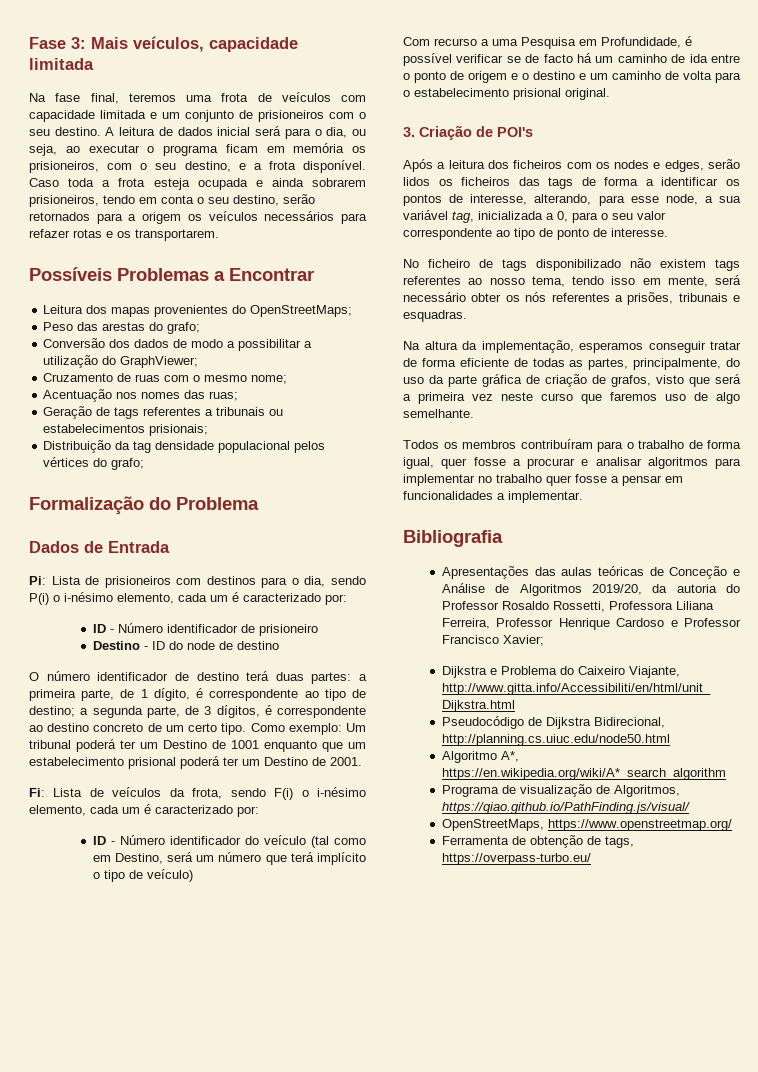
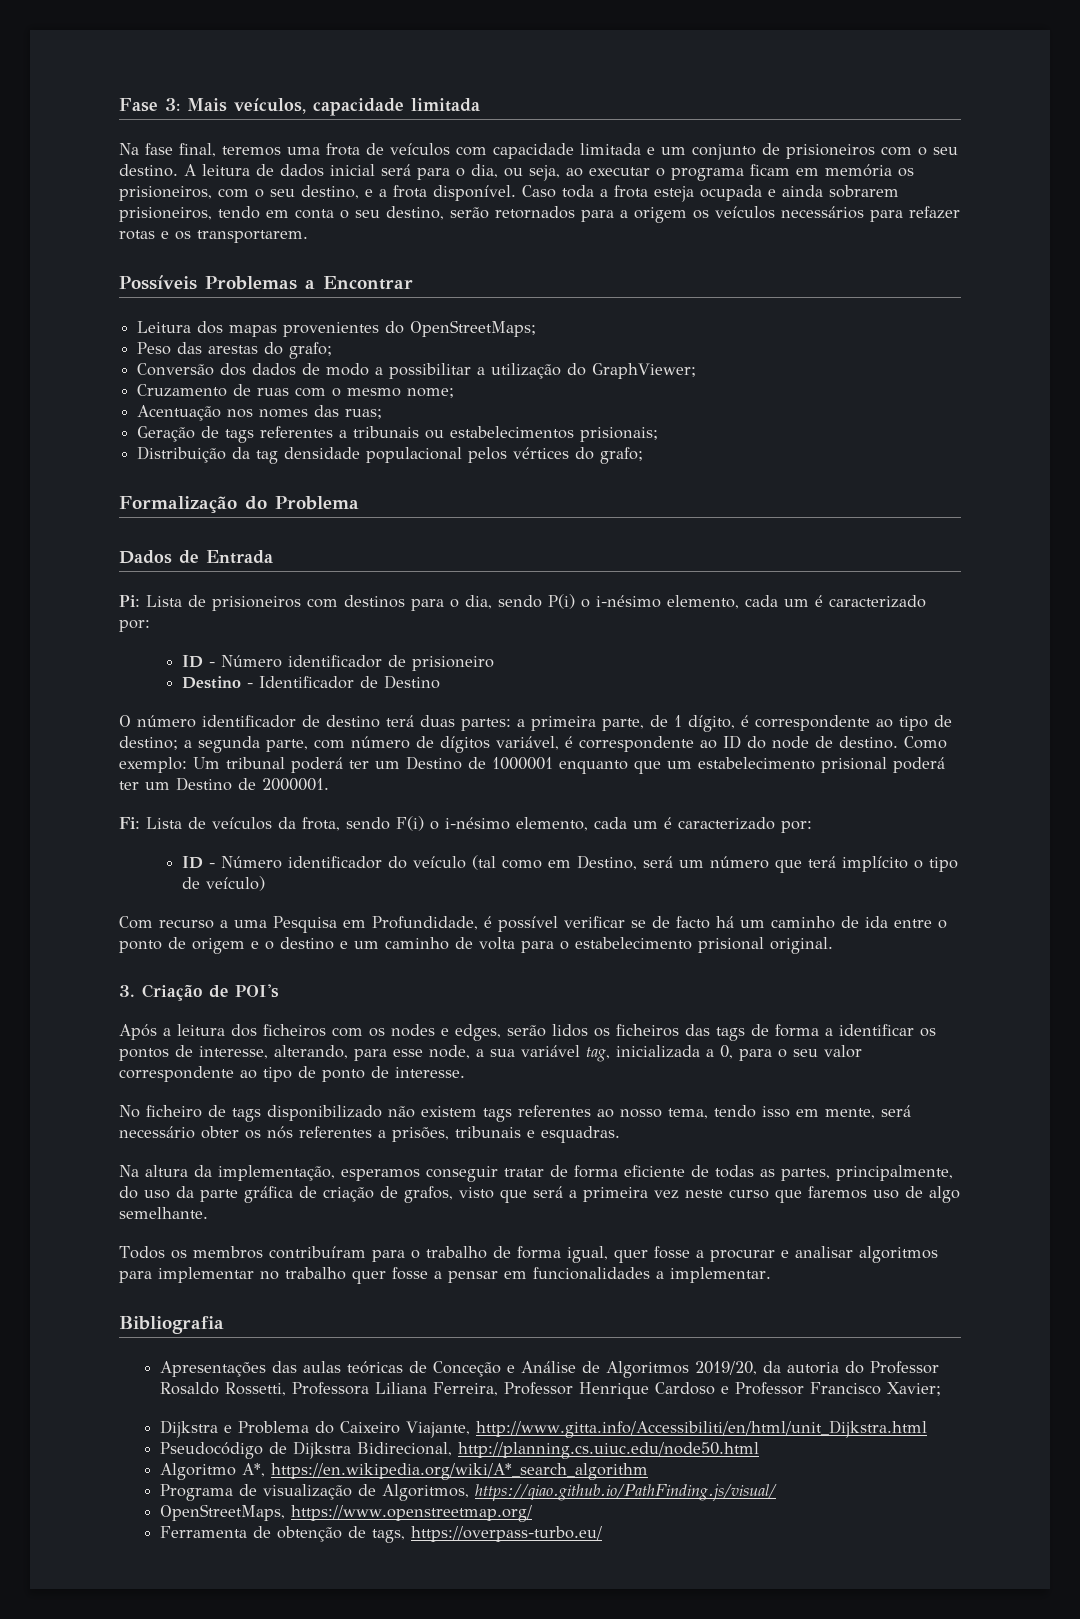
[151,641,279,650] ID do node de destino -> [259,675,441,689] Identificador de Destino
[185,705,366,718] [29,723,247,735] de 3 dígitos, é correspondente ao destino concreto de um certo tipo. -> [314,735,898,753] com número de dígitos variável, é correspondente ao ID do node de destino.
[231,740,259,749] 1001 -> [492,757,553,770] 1000001
[330,757,362,766] 2001. -> [262,778,329,791] 2000001.

